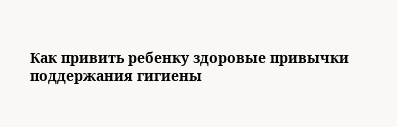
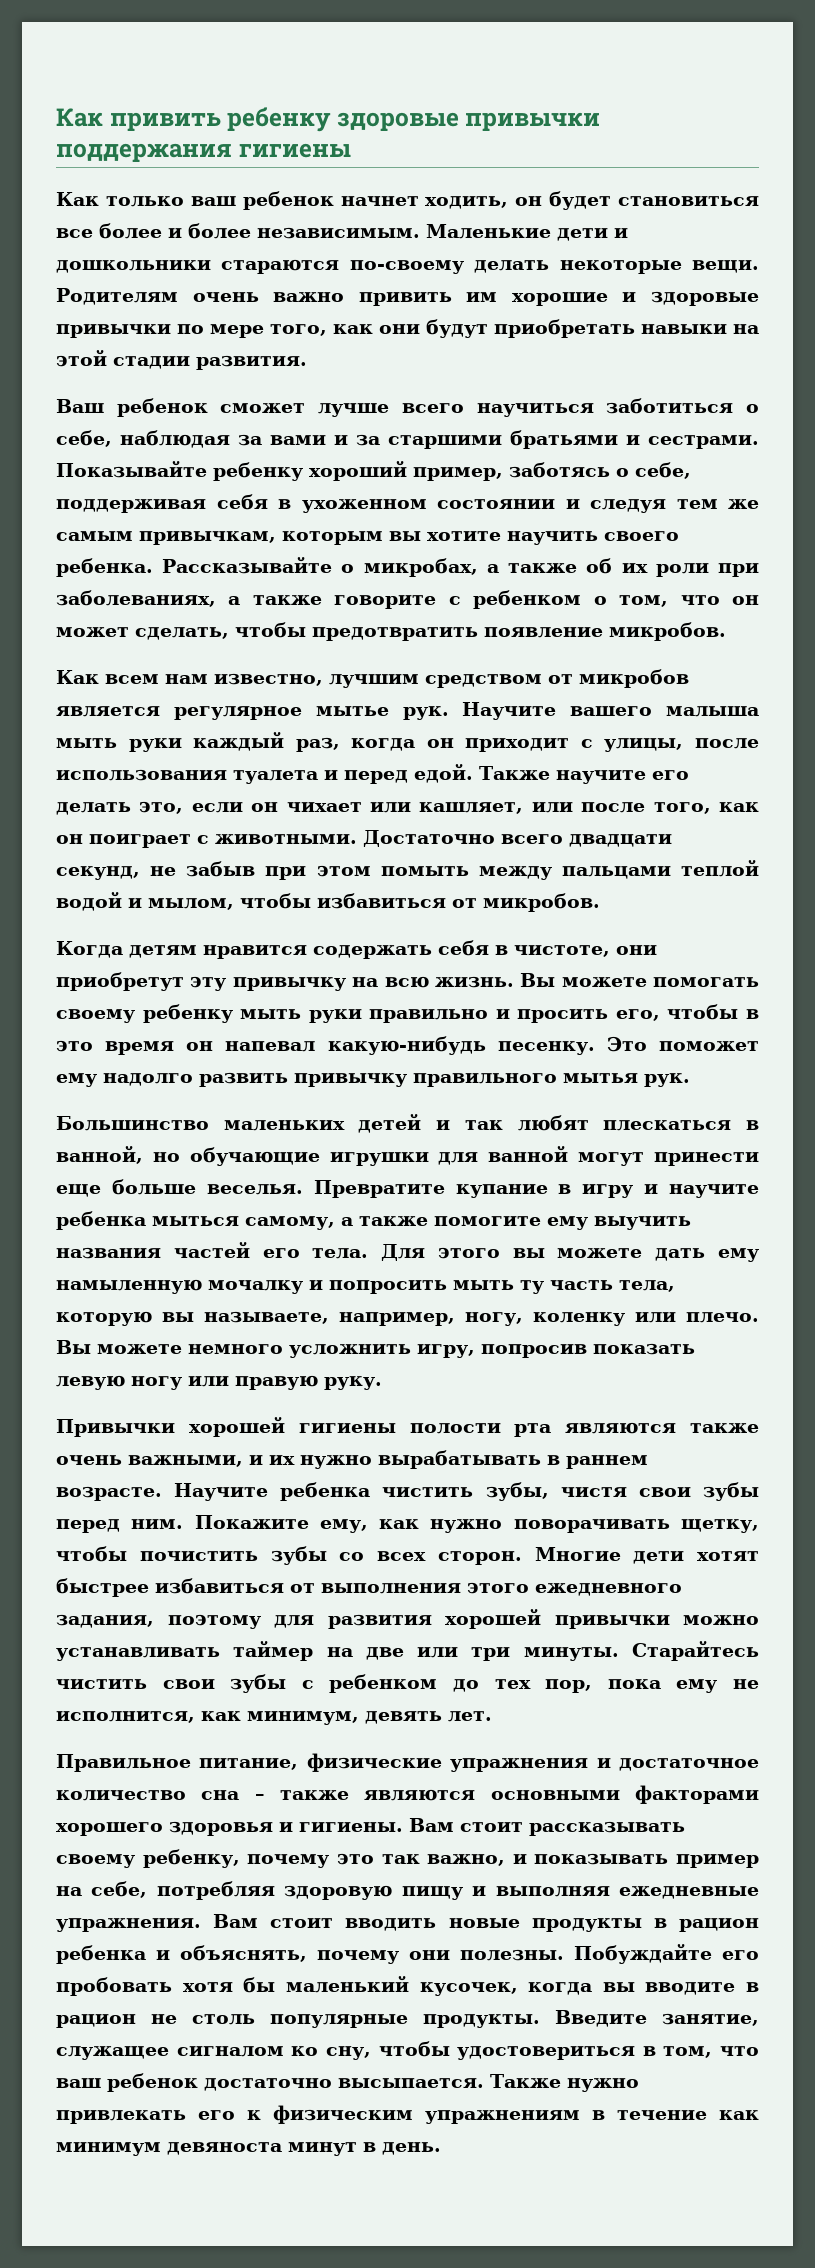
(202, 77) none -> [56,191,759,210] [56,223,628,241] [56,259,759,274] [56,288,759,306] [56,319,759,338] [56,350,307,370] [56,398,759,417] [56,430,759,449] [56,461,691,481] [56,494,759,513] [56,531,679,545] [56,557,759,577] [56,590,760,609] [56,622,726,641] [56,669,689,688] [56,702,759,720] [56,732,759,752] [56,764,689,784] [56,801,759,815] [56,830,672,848] [56,860,759,880] [56,892,600,912] [56,940,657,959] [56,972,759,991] [56,1004,759,1023] [56,1036,759,1055] [56,1072,690,1087] [56,1114,759,1133] [56,1146,759,1166] [56,1179,759,1198] [56,1211,691,1230] [56,1242,759,1262] [56,1279,675,1294] [56,1311,759,1326] [56,1340,695,1358] [56,1375,382,1390] [56,1417,759,1437] [56,1450,648,1469] [56,1482,759,1501] [56,1515,759,1533] [56,1546,759,1565] [56,1578,682,1597] [56,1609,759,1629] [56,1641,759,1661] [56,1674,760,1693] [56,1711,492,1725] [56,1753,759,1772] [56,1785,759,1804] [56,1818,685,1836] [56,1849,759,1868] [56,1881,760,1900] [56,1914,759,1932] [56,1944,759,1964] [56,1976,759,1996] [56,2010,759,2028] [56,2041,759,2060] [56,2073,639,2092] [56,2105,759,2124] [56,2142,441,2156] // Как только ваш ребенок начнет ходить, он будет становиться все более и более независимым. Маленькие дети и дошкольники стараются по-своему делать некоторые вещи. Родителям очень важно привить им хорошие и здоровые привычки по мере того, как они будут приобретать навыки на этой стадии развития. // Ваш ребенок сможет лучше всего научиться заботиться о себе, наблюдая за вами и за старшими братьями и сестрами. Показывайте ребенку хороший пример, заботясь о себе, поддерживая себя в ухоженном состоянии и следуя тем же самым привычкам, которым вы хотите научить своего ребенка. Рассказывайте о микробах, а также об их роли при заболеваниях, а также говорите с ребенком о том, что он может сделать, чтобы предотвратить появление микробов. // Как всем нам известно, лучшим средством от микробов является регулярное мытье рук. Научите вашего малыша мыть руки каждый раз, когда он приходит с улицы, после использования туалета и перед едой. Также научите его делать это, если он чихает или кашляет, или после того, как он поиграет с животными. Достаточно всего двадцати секунд, не забыв при этом помыть между пальцами теплой водой и мылом, чтобы избавиться от микробов. // Когда детям нравится содержать себя в чистоте, они приобретут эту привычку на всю жизнь. Вы можете помогать своему ребенку мыть руки правильно и просить его, чтобы в это время он напевал какую-нибудь песенку. Это поможет ему надолго развить привычку правильного мытья рук. // Большинство маленьких детей и так любят плескаться в ванной, но обучающие игрушки для ванной могут принести еще больше веселья. Превратите купание в игру и научите ребенка мыться самому, а также помогите ему выучить названия частей его тела. Для этого вы можете дать ему намыленную мочалку и попросить мыть ту часть тела, которую вы называете, например, ногу, коленку или плечо. Вы можете немного усложнить игру, попросив показать левую ногу или правую руку. // Привычки хорошей гигиены полости рта являются также очень важными, и их нужно вырабатывать в раннем возрасте. Научите ребенка чистить зубы, чистя свои зубы перед ним. Покажите ему, как нужно поворачивать щетку, чтобы почистить зубы со всех сторон. Многие дети хотят быстрее избавиться от выполнения этого ежедневного задания, поэтому для развития хорошей привычки можно устанавливать таймер на две или три минуты. Старайтесь чистить свои зубы с ребенком до тех пор, пока ему не исполнится, как минимум, девять лет. // Правильное питание, физические упражнения и достаточное количество сна – также являются основными факторами хорошего здоровья и гигиены. Вам стоит рассказывать своему ребенку, почему это так важно, и показывать пример на себе, потребляя здоровую пищу и выполняя ежедневные упражнения. Вам стоит вводить новые продукты в рацион ребенка и объяснять, почему они полезны. Побуждайте его пробовать хотя бы маленький кусочек, когда вы вводите в рацион не столь популярные продукты. Введите занятие, служащее сигналом ко сну, чтобы удостовериться в том, что ваш ребенок достаточно высыпается. Также нужно привлекать его к физическим упражнениям в течение как минимум девяноста минут в день.

